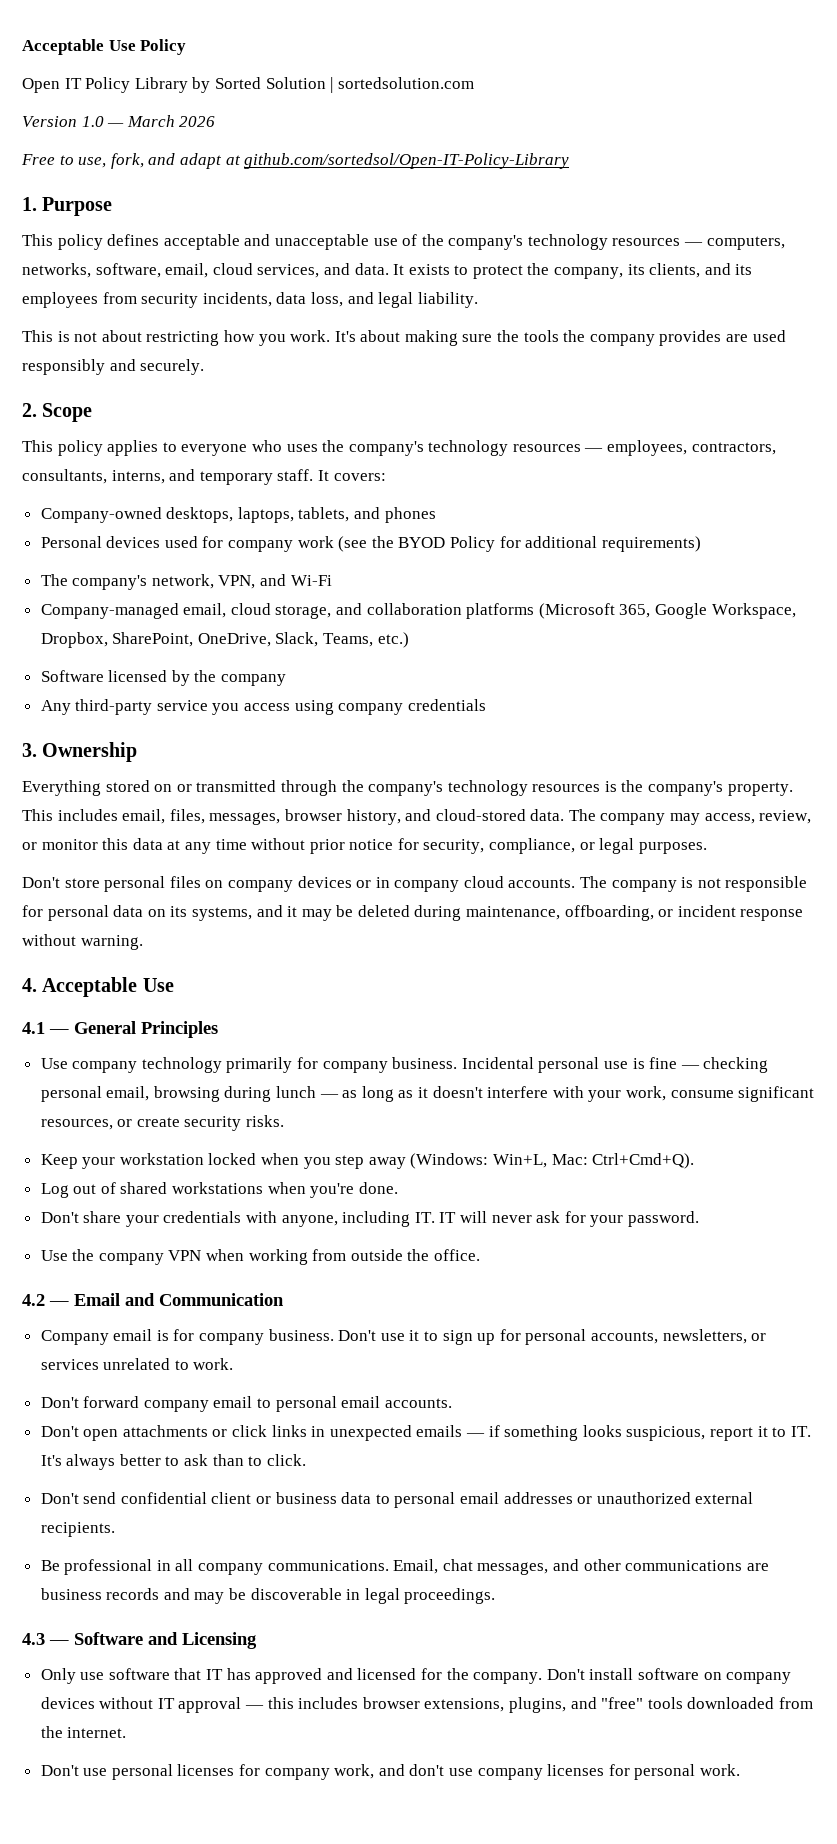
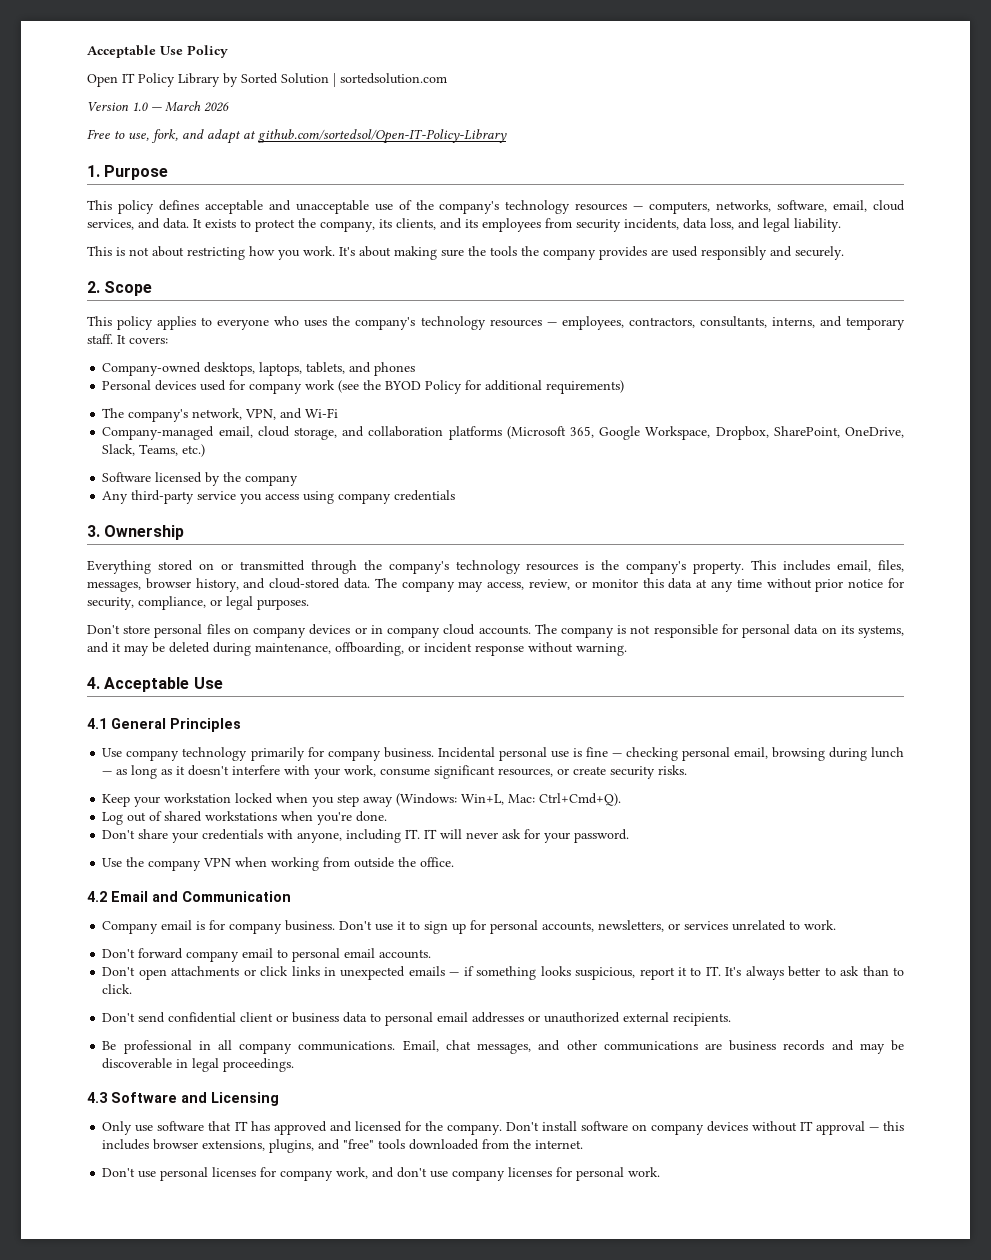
[49,1029,69,1034] — -> (107, 723) none
[49,1301,69,1306] — -> (107, 896) none
[49,1640,69,1645] — -> (108, 1097) none

